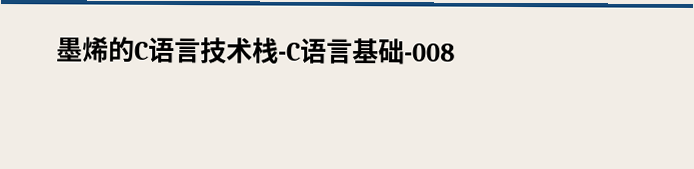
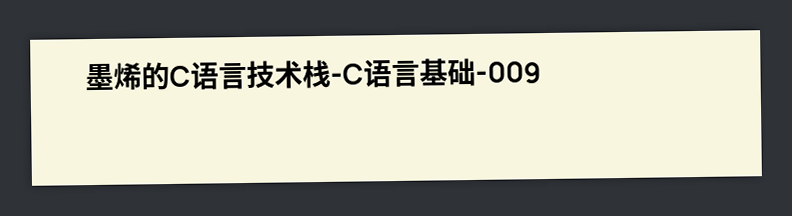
[404,43,455,62] -008 -> [475,61,541,84] -009

